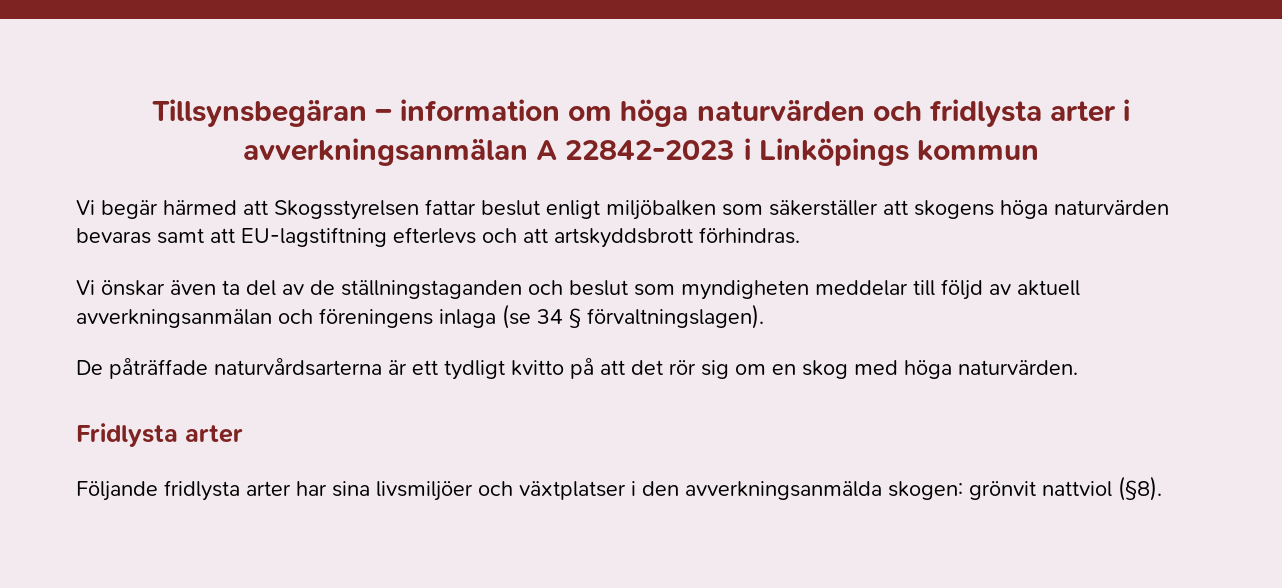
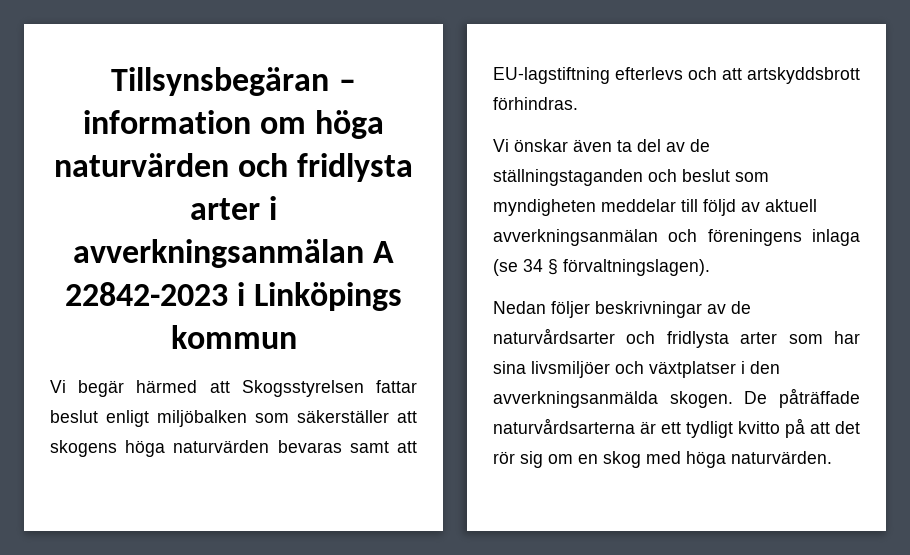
(764, 316) none -> [493,301,751,318] [493,328,860,348] [493,361,780,378] [493,391,733,408] Nedan följer beskrivningar av de naturvårdsarter och fridlysta arter som har sina livsmiljöer och växtplatser i den avverkningsanmälda skogen.
[76,423,243,447] [76,476,1162,501] // Fridlysta arter // Följande fridlysta arter har sina livsmiljöer och växtplatser i den avverkningsanmälda skogen: grönvit nattviol (§8). -> (832, 457) none

